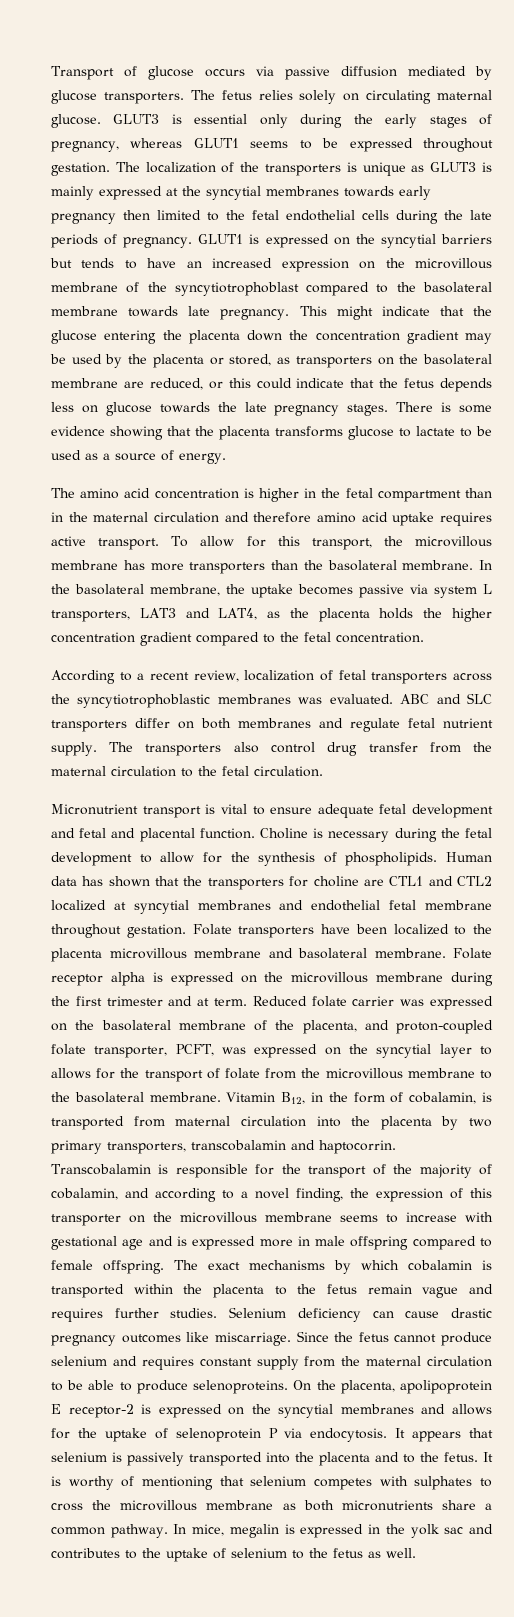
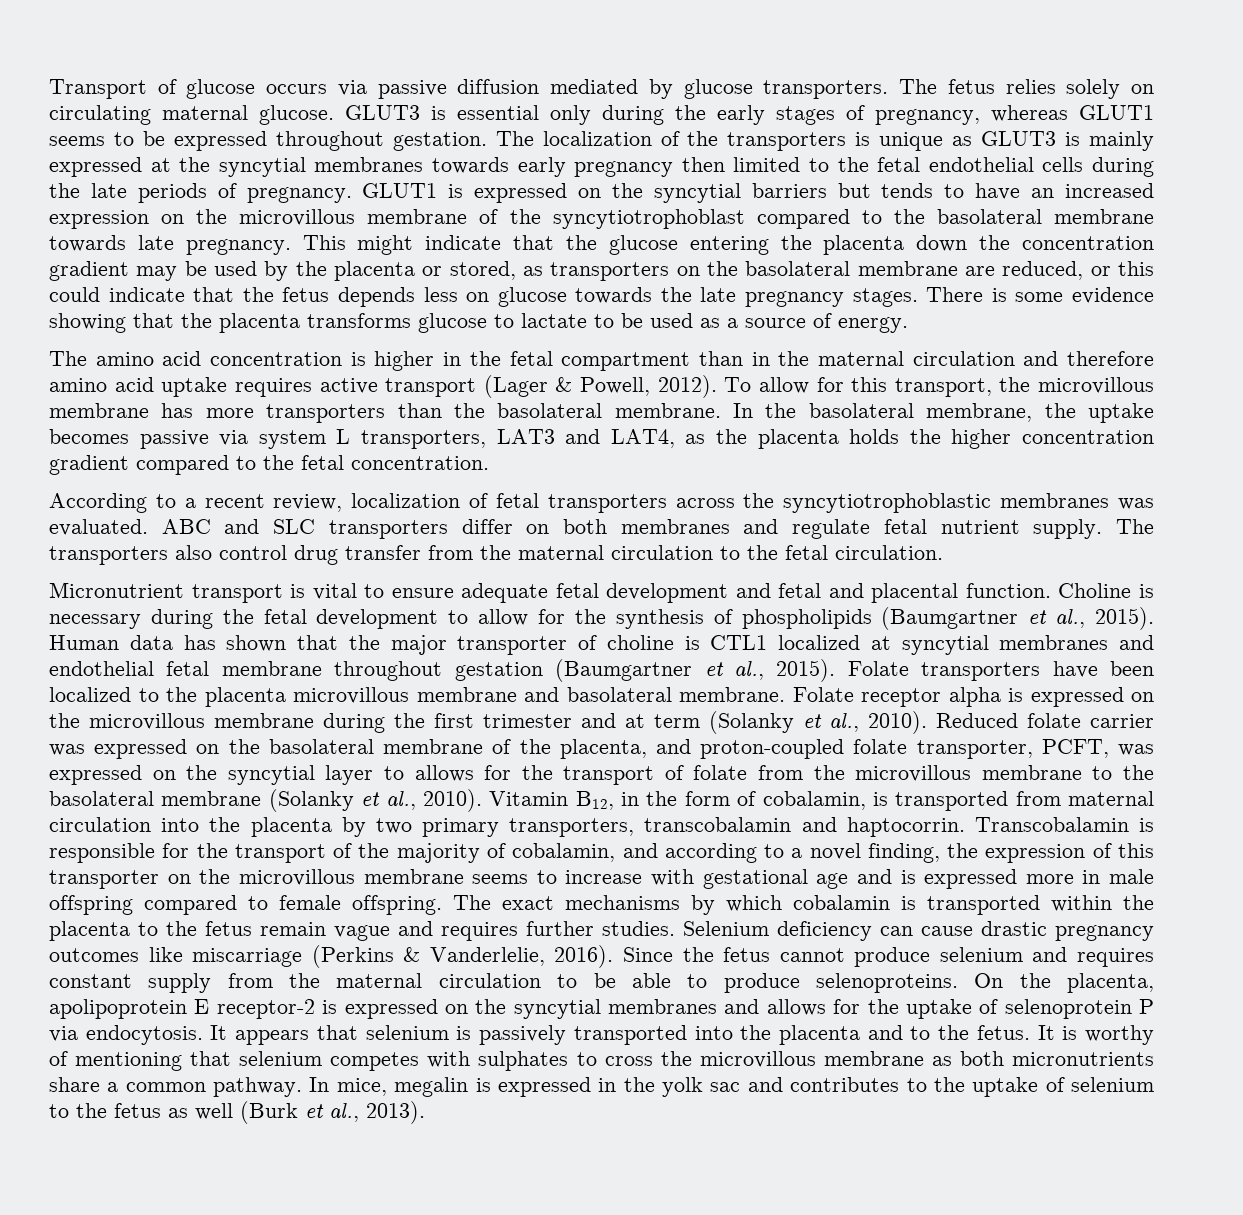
[98,538,160,550] transport. -> [385,375,717,398] transport (Lager & Powell, 2012).
[345,852,438,866] phospholipids. -> [741,607,1154,630] phospholipids (Baumgartner et al., 2015).
[207,876,493,890] transporters for choline are CTL1 and CTL2 -> [390,635,768,655] major transporter of choline is CTL1
[126,924,186,938] gestation. -> [454,659,836,682] gestation (Baumgartner et al., 2015).
[214,998,247,1006] term. -> [654,711,927,734] term (Solanky et al., 2010).
[149,1092,221,1102] membrane. -> [161,789,482,812] membrane (Solanky et al., 2010).
[214,1332,291,1346] miscarriage. -> [192,945,614,968] miscarriage (Perkins & Vanderlelie, 2016).
[386,1548,416,1558] well. -> [195,1101,425,1124] well (Burk et al., 2013).

